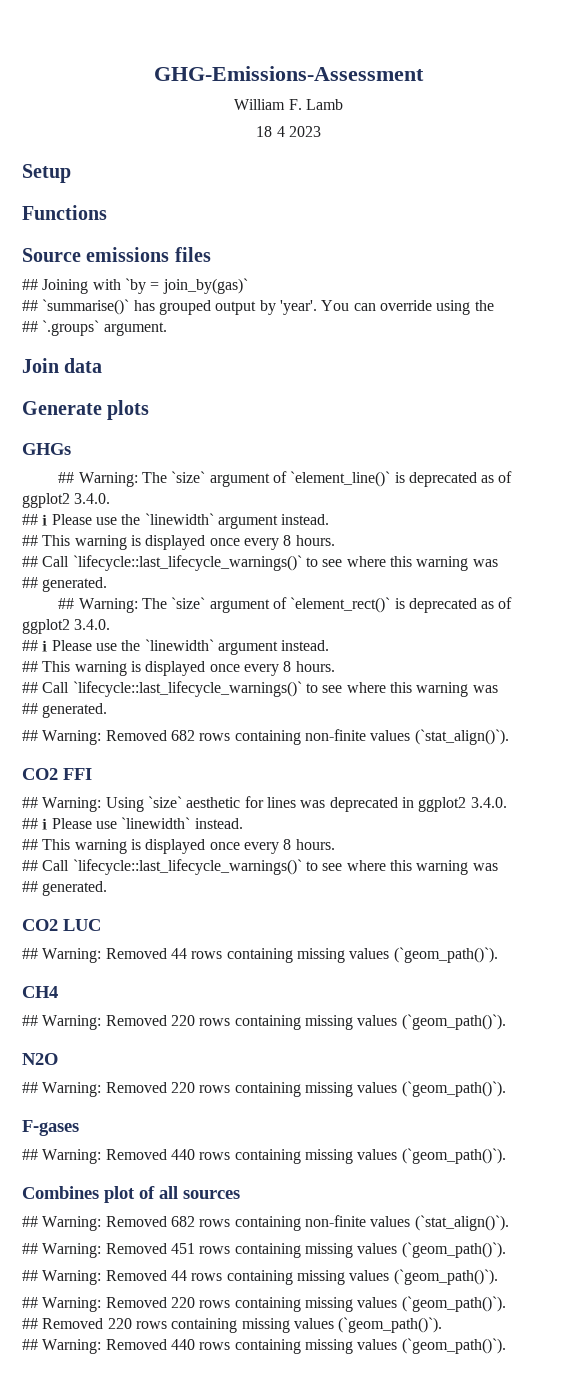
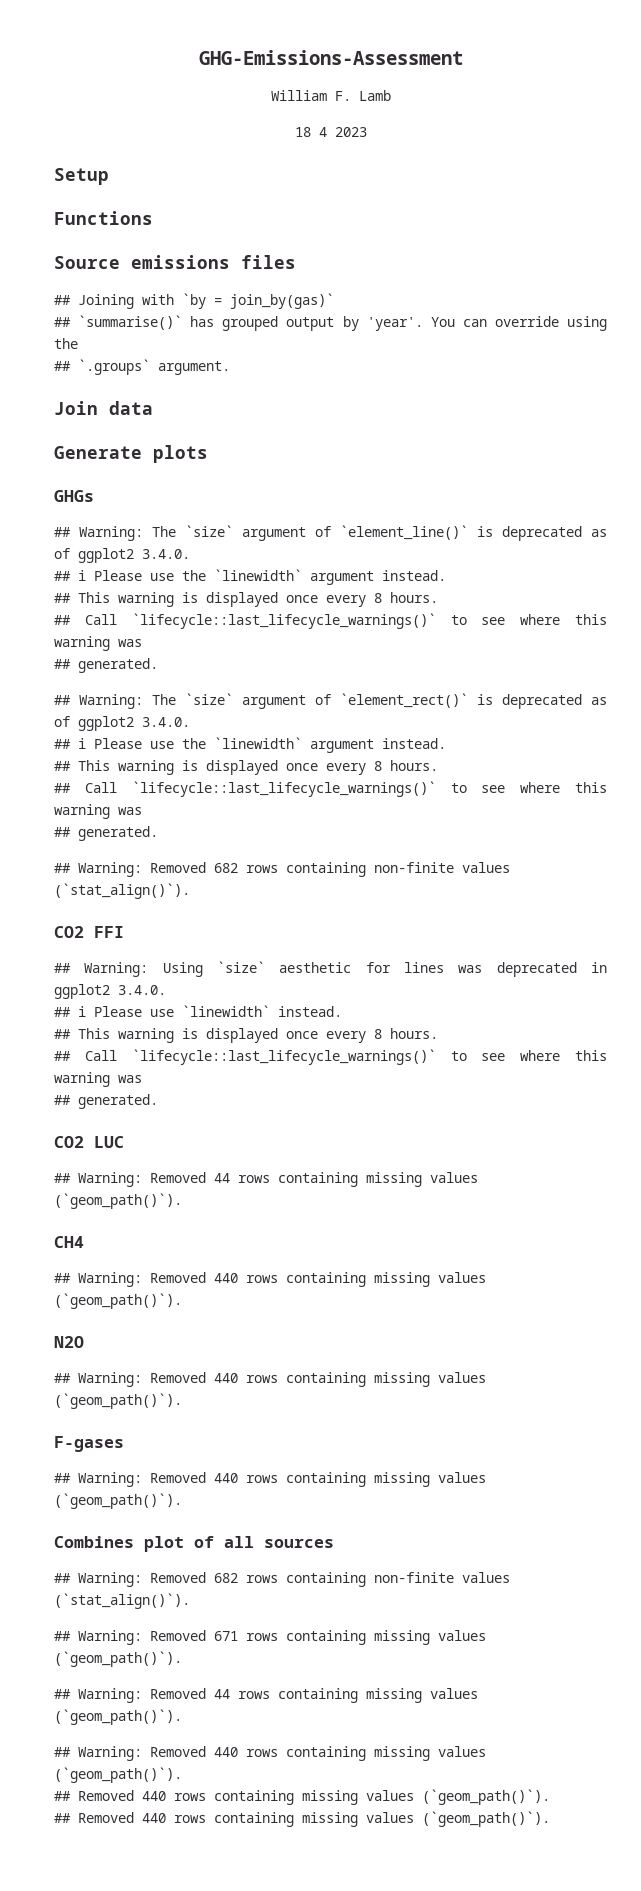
[170,1015,195,1026] 220 -> [214,1273,238,1283] 440
[170,1082,195,1093] 220 -> [214,1373,238,1383] 440
[170,1243,195,1254] 451 -> [214,1631,238,1641] 671
[170,1296,506,1312] [22,1317,443,1333] [22,1339,102,1354] 220 rows containing missing values (`geom_path()`). // ## Removed 220 rows containing missing values (`geom_path()`). // ## Warning: -> [214,1746,486,1761] [54,1767,182,1783] [54,1789,550,1805] [54,1813,71,1823] 440 rows containing missing values (`geom_path()`). // ## Removed 440 rows containing missing values (`geom_path()`). // ##

